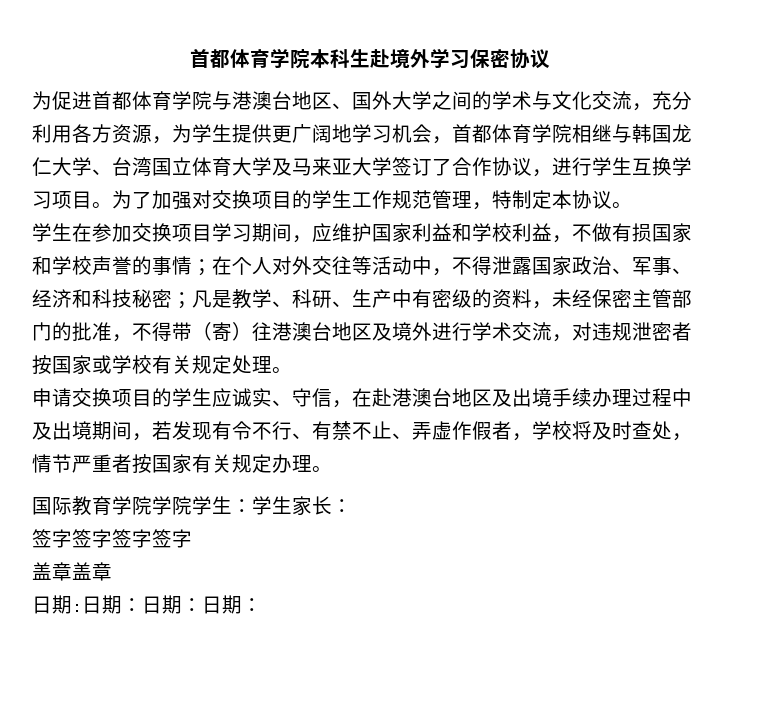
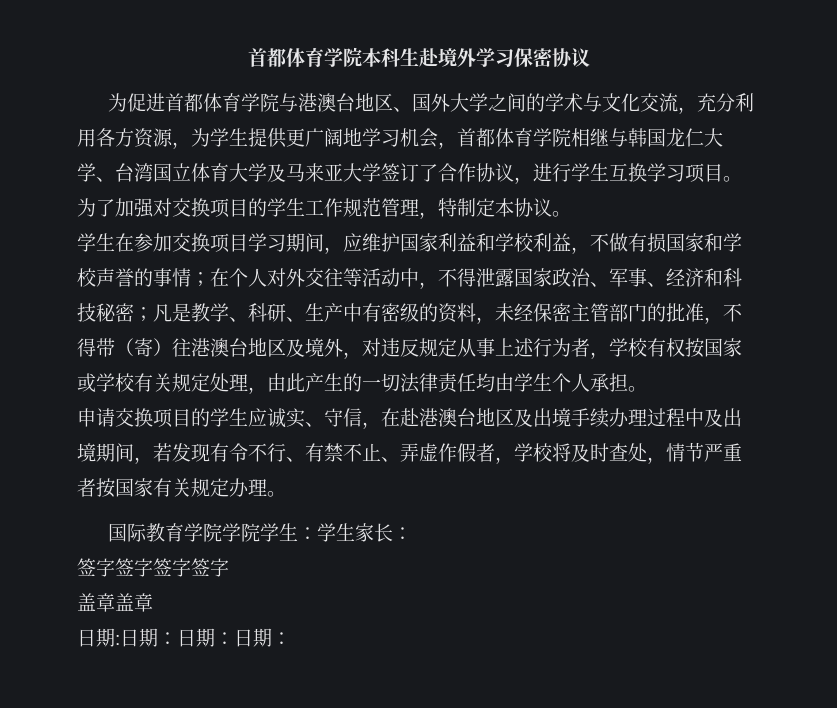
[432,322,692,342] 进行学术交流，对违规泄密者 -> [343,338,685,359] ，对违反规定从事上述行为者，学校有权
(272, 364) none -> [248,373,628,394] ，由此产生的一切法律责任均由学生个人承担

